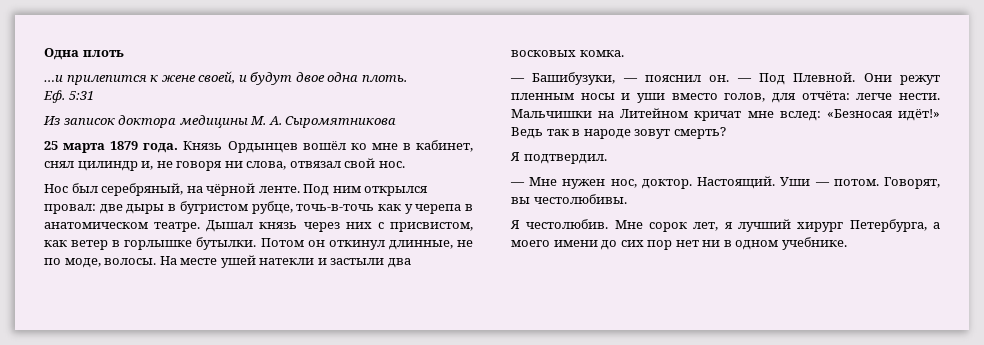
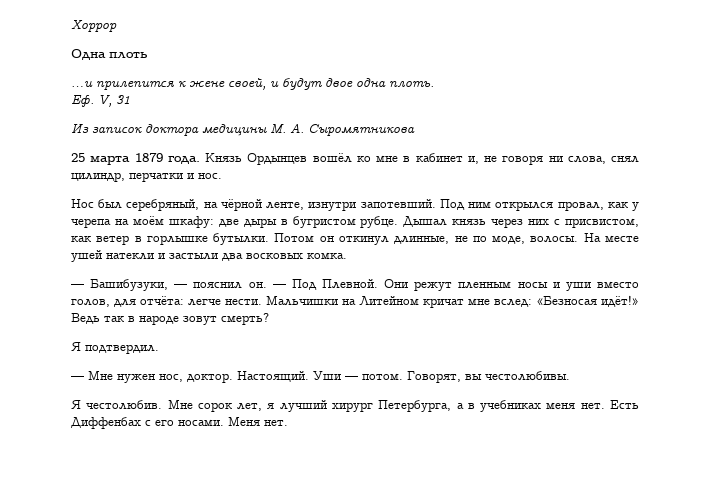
(44, 54) none -> [71,19,117,32] Хоррор //
[68,91,94,100] 5:31 -> [98,94,130,107] V, 31
[416,140,474,152] [44,161,138,171] кабинет, снял цилиндр -> [415,153,463,162] кабинет
[289,158,376,168] отвязал свой -> [611,156,639,163] [71,172,194,182] снял цилиндр, перчатки и
[258,184,429,196] [44,201,473,214] [44,222,201,232] ленте. Под ним открылся провал: две дыры в бугристом рубце, точь-в-точь как у черепа в анатомическом театре. -> [266,199,639,211] [71,216,399,228] ленте, изнутри запотевший. Под ним открылся провал, как у черепа на моём шкафу: две дыры в бугристом рубце.
[511,237,847,250] моего имени до сих пор нет ни в одном учебнике. -> [467,400,639,412] [71,416,288,429] в учебниках меня нет. Есть Диффенбах с его носами. Меня нет.

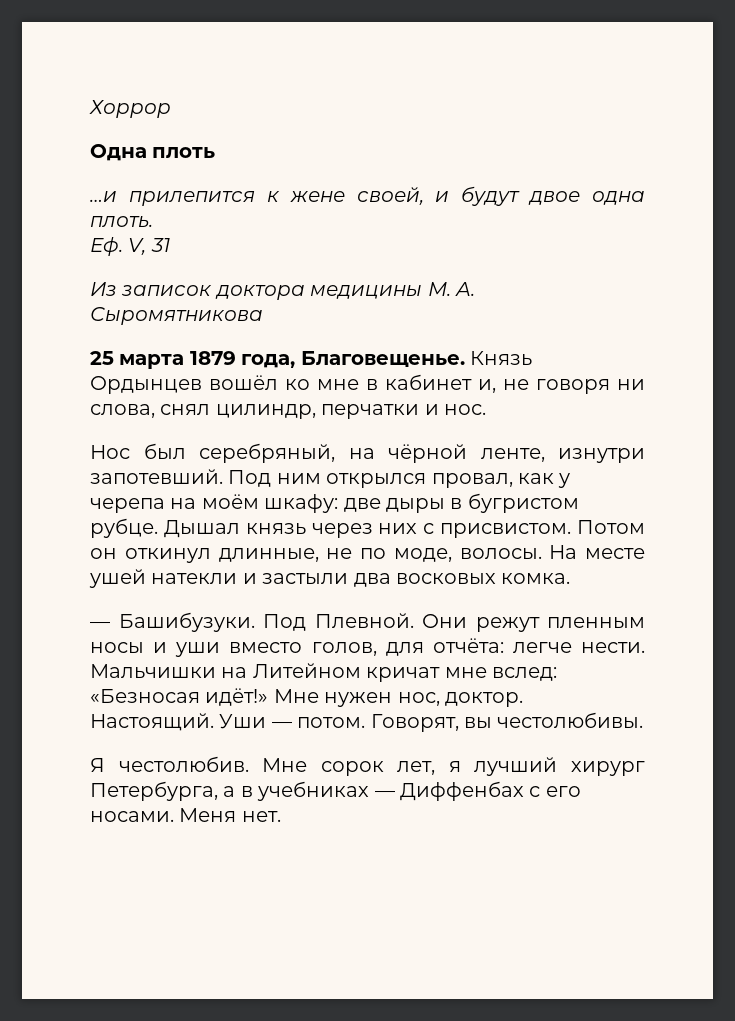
[167,156,200,164] года. -> [241,351,465,368] года, Благовещенье.
[565,218,639,228] [71,233,270,245] присвистом, как ветер в горлышке бутылки. -> [440,523,572,538] присвистом.
[90,279,286,291] Башибузуки, — пояснил он. — -> [118,612,255,632] Башибузуки.
[71,313,269,325] [71,342,159,354] [71,376,84,380] Ведь так в народе зовут смерть? // Я подтвердил. // — -> (269, 697) none
[546,400,639,409] меня нет. Есть -> [374,791,395,797] —

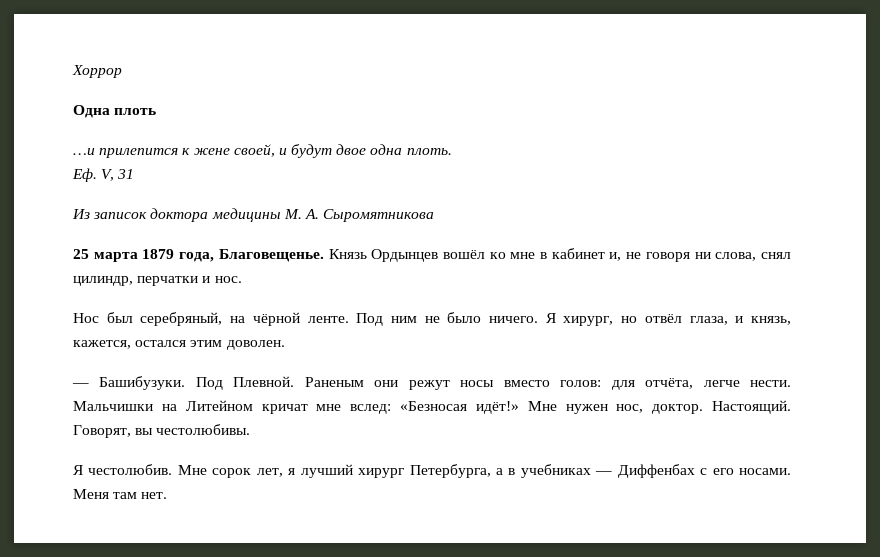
[480,448,645,463] [90,469,571,488] [90,493,579,513] [90,518,645,538] [90,545,645,563] [89,569,571,588] [90,612,645,632] [90,638,504,657] ленте, изнутри запотевший. Под ним открылся провал, как у черепа на моём шкафу: две дыры в бугристом рубце. Дышал князь через них с присвистом. Потом он откинул длинные, не по моде, волосы. На месте ушей натекли и застыли два восковых комка. // — Башибузуки. Под Плевной. Они режут пленным носы и уши вместо голов, для отчёта: -> [307,312,792,326] [73,340,285,350] [72,376,694,390] ленте. Под ним не было ничего. Я хирург, но отвёл глаза, и князь, кажется, остался этим доволен. // — Башибузуки. Под Плевной. Раненым они режут носы вместо голов: для отчёта,
[219,714,366,729] Уши — потом. -> (792, 407) none
(237, 815) none -> [113,492,138,499] там

